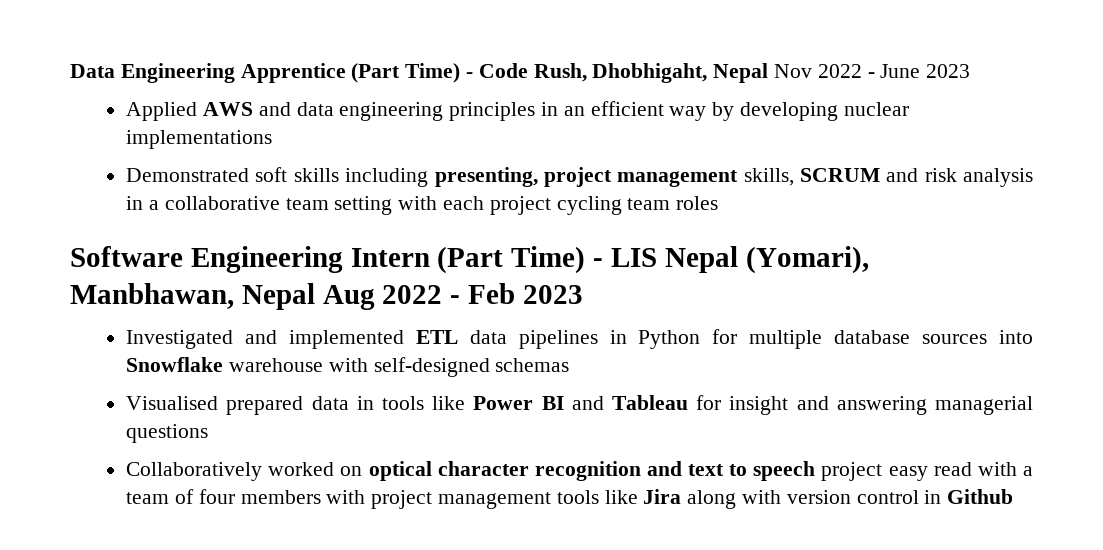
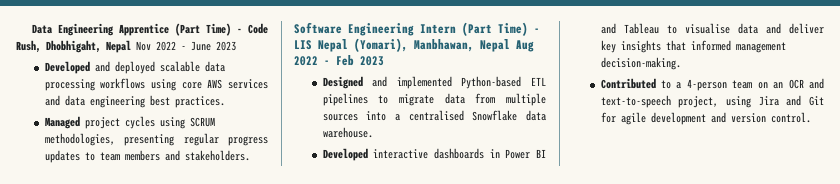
[126,101,909,121] [126,130,273,149] [126,167,1033,187] [126,196,719,215] Applied AWS and data engineering principles in an efficient way by developing nuclear implementations // Demonstrated soft skills including presenting, project management skills, SCRUM and risk analysis in a collaborative team setting with each project cycling team roles -> [44,61,225,74] [44,78,269,91] [44,95,225,108] [44,116,215,129] [44,133,268,146] [44,150,250,163] Developed and deployed scalable data processing workflows using core AWS services and data engineering best practices. // Managed project cycles using SCRUM methodologies, presenting regular progress updates to team members and stakeholders.
[126,330,234,349] Investigated -> [322,76,363,89] Designed
[415,329,1033,349] [126,357,570,377] [126,395,1033,415] [126,424,209,443] [126,461,1033,481] [126,489,1014,509] ETL data pipelines in Python for multiple database sources into Snowflake warehouse with self-designed schemas // Visualised prepared data in tools like Power BI and Tableau for insight and answering managerial questions // Collaboratively worked on optical character recognition and text to speech project easy read with a team of four members with project management tools like Jira along with version control in Github -> [461,76,546,89] [322,93,546,106] [322,110,546,121] [322,127,373,138] [322,148,546,161] [600,23,824,34] [600,40,786,53] [600,57,681,70] [600,78,824,91] [600,95,824,108] [600,112,811,125] Python-based ETL pipelines to migrate data from multiple sources into a centralised Snowflake data warehouse. // Developed interactive dashboards in Power BI and Tableau to visualise data and deliver key insights that informed management decision-making. // Contributed to a 4-person team on an OCR and text-to-speech project, using Jira and Git for agile development and version control.

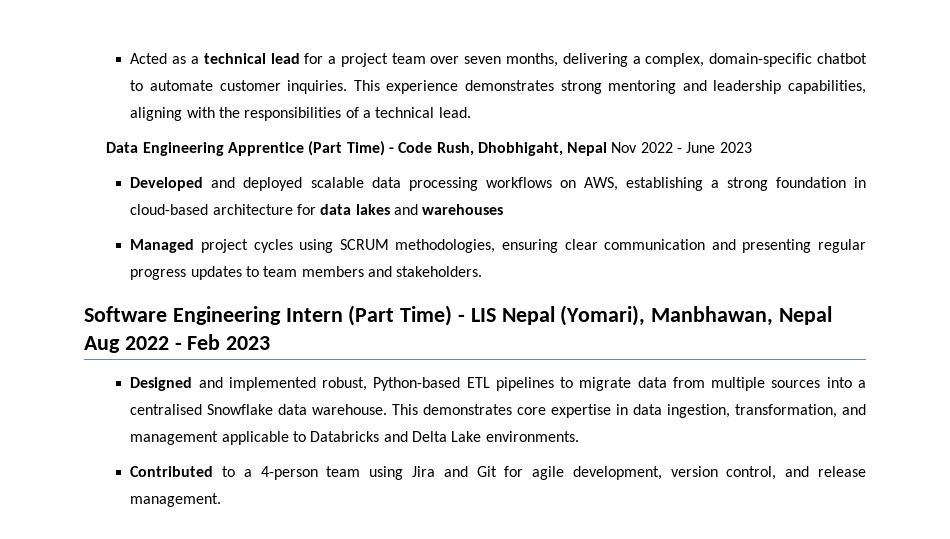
(32, 29) none -> [130,53,867,67] [130,80,867,94] [130,107,471,121] Acted as a technical lead for a project team over seven months, delivering a complex, domain-specific chatbot to automate customer inquiries. This experience demonstrates strong mentoring and leadership capabilities, aligning with the responsibilities of a technical lead. //
[150,79,269,91] [44,95,225,108] using core AWS services and data engineering best practices. -> [559,177,866,191] [130,204,504,215] on AWS, establishing a strong foundation in cloud-based architecture for data lakes and warehouses
(115, 139) none -> [501,239,736,253] ensuring clear communication and
(452, 82) none -> [322,377,368,391] robust,
[322,148,546,161] [600,23,824,34] [600,40,786,53] [600,57,681,70] // Developed interactive dashboards in Power BI and Tableau to visualise data and deliver key insights that informed management decision-making. -> [392,404,867,418] [130,431,579,445] This demonstrates core expertise in data ingestion, transformation, and management applicable to Databricks and Delta Lake environments.
[757,78,824,89] [600,95,719,108] on an OCR and text-to-speech project, -> (361, 471) none
[650,112,811,125] development and version control. -> [572,466,867,480] [130,493,222,507] development, version control, and release management.

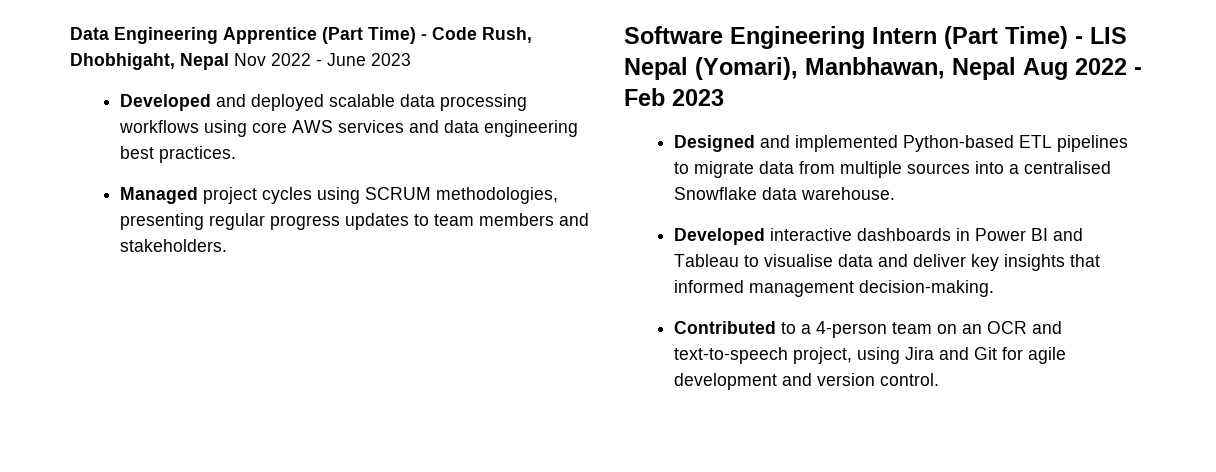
[130,53,867,67] [130,80,867,94] [130,107,471,121] Acted as a technical lead for a project team over seven months, delivering a complex, domain-specific chatbot to automate customer inquiries. This experience demonstrates strong mentoring and leadership capabilities, aligning with the responsibilities of a technical lead. // -> (70, 33) none
[559,177,866,191] [130,204,504,215] on AWS, establishing a strong foundation in cloud-based architecture for data lakes and warehouses -> [203,120,578,137] [119,146,236,163] using core AWS services and data engineering best practices.
[501,239,736,253] ensuring clear communication and -> (558, 195) none
[322,377,368,391] robust, -> (898, 143) none
[392,404,867,418] [130,431,579,445] This demonstrates core expertise in data ingestion, transformation, and management applicable to Databricks and Delta Lake environments. -> [673,228,1083,245] [673,254,1100,271] [673,280,994,297] // Developed interactive dashboards in Power BI and Tableau to visualise data and deliver key insights that informed management decision-making.
(361, 471) none -> [936,321,1062,334] [673,347,852,364] on an OCR and text-to-speech project,
[572,466,867,480] [130,493,222,507] development, version control, and release management. -> [673,373,939,390] development and version control.

